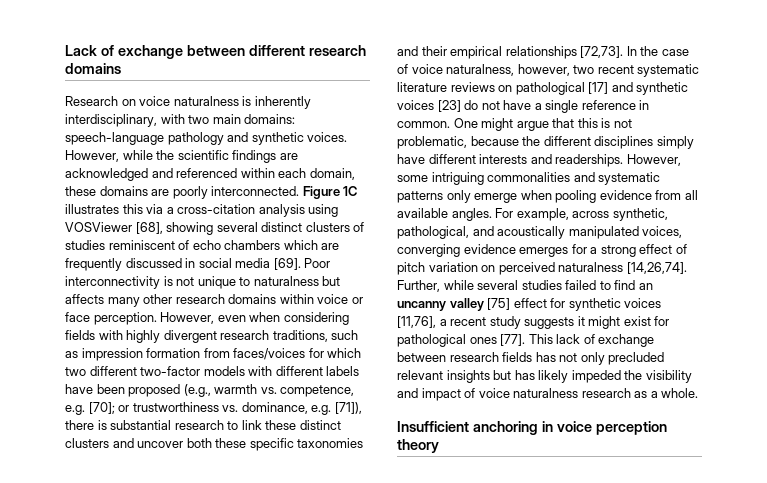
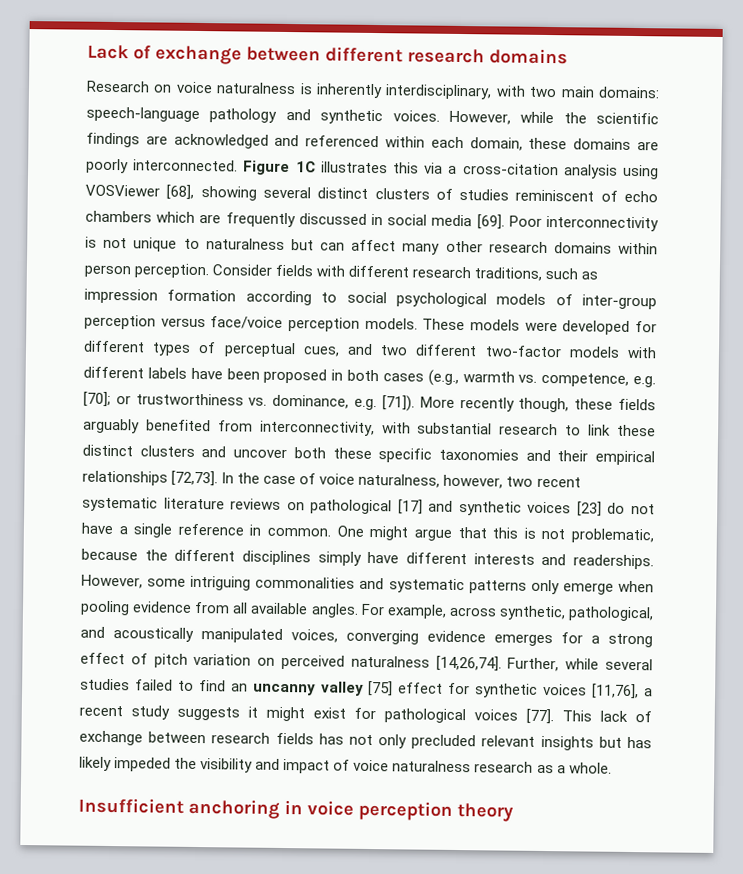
[65,294,104,304] affects -> [320,239,397,252] can affect
[317,294,363,304] [65,312,349,325] [65,330,217,343] voice or face perception. However, even when considering fields with highly divergent -> [84,263,410,279] person perception. Consider fields with different
[203,348,362,360] from faces/voices for which -> [245,290,657,310] [84,314,658,335] [83,340,373,358] according to social psychological models of inter-group perception versus face/voice perception models. These models were developed for different types of perceptual cues, and
(181, 390) none -> [331,369,424,382] in both cases
[334,402,362,414] [65,420,107,430] [71]), there is -> [381,395,656,413] [83,418,411,437] [71]). More recently though, these fields arguably benefited from interconnectivity, with
[469,337,497,344] ones -> [474,709,518,721] voices

